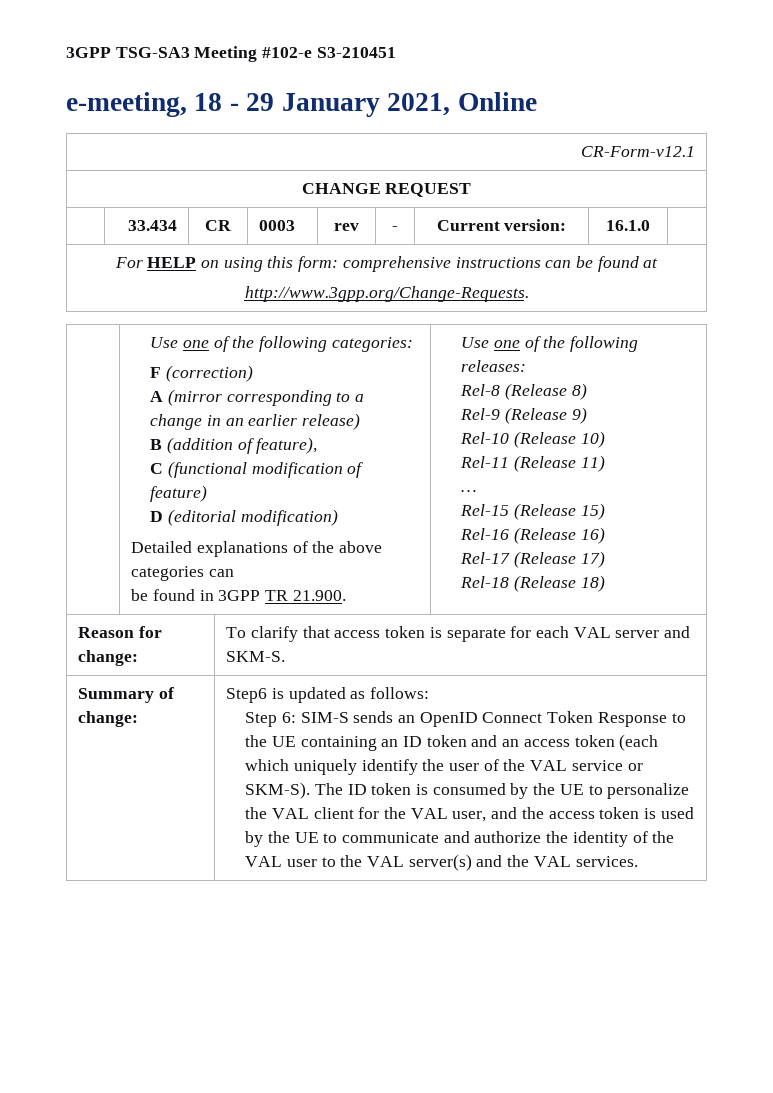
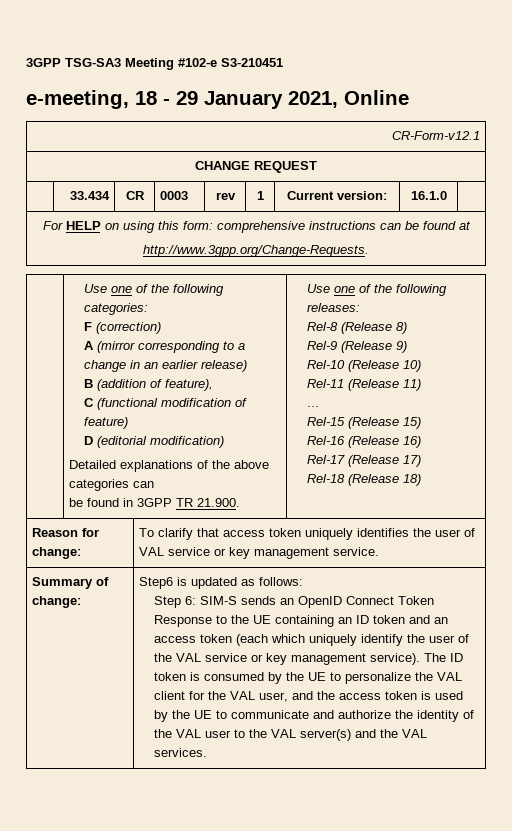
[392,226,398,231] - -> [256,191,264,200] 1
[429,626,691,642] [226,651,286,662] is separate for each VAL server and SKM-S. -> [304,528,475,540] [138,547,379,559] uniquely identifies the user of VAL service or key management service.
[245,782,311,799] SKM-S). -> [266,653,421,665] key management service).

